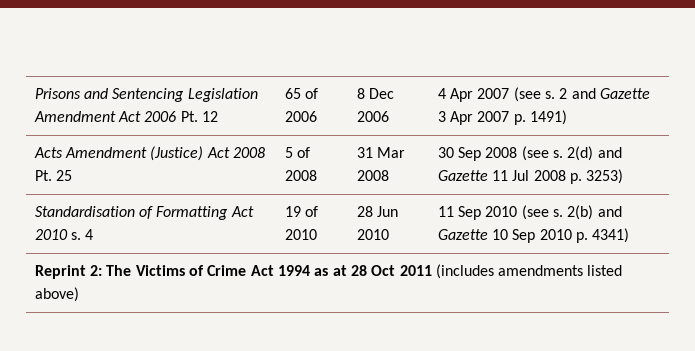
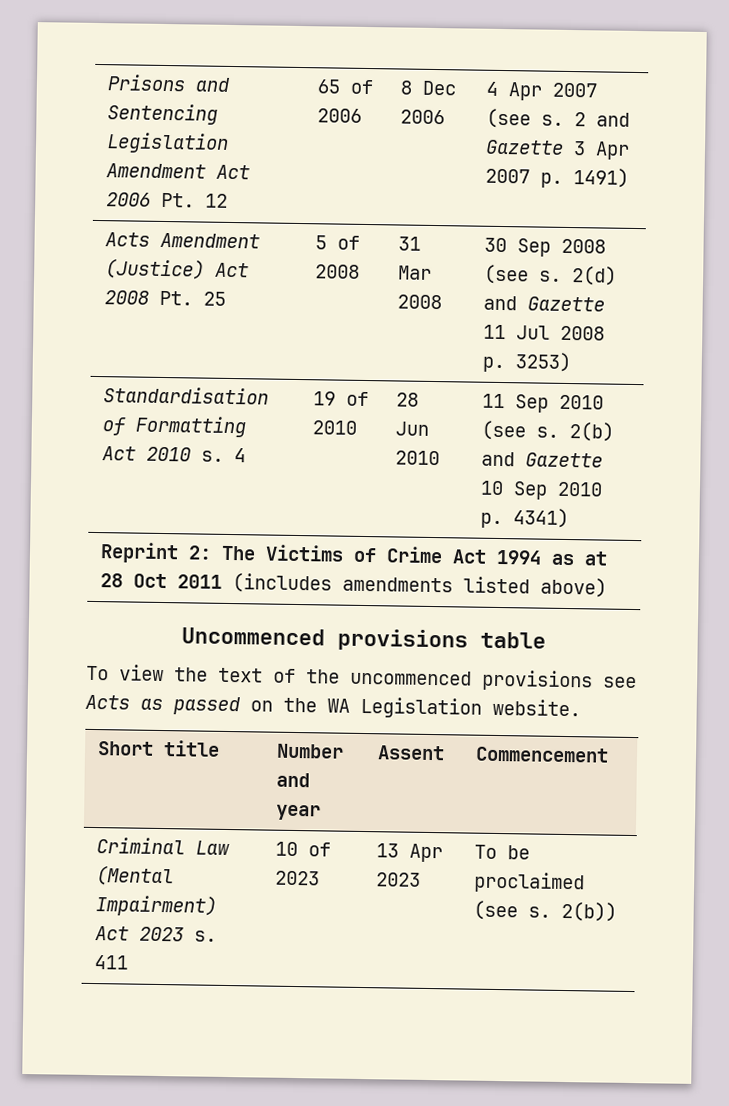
(79, 294) none -> [180,627,546,652] [86,664,637,692] [85,694,581,719] [97,740,221,757] [276,743,345,759] [276,772,311,788] [276,804,322,821] [377,745,446,761] [475,746,610,763] [96,837,231,856] [96,865,175,887] [95,894,218,917] [95,926,218,942] [94,955,130,970] [275,841,332,857] [275,870,321,886] [376,843,444,863] [376,872,422,887] [474,844,531,860] [473,871,586,894] [473,900,618,922] // Uncommenced provisions table // To view the text of the uncommenced provisions see Acts as passed on the WA Legislation website. // Short title | Number and year | Assent | Commencement // Criminal Law (Mental Impairment) Act 2023 s. 411 | 10 of 2023 | 13 Apr 2023 | To be proclaimed (see s. 2(b))

